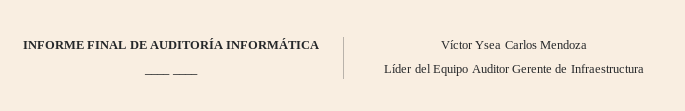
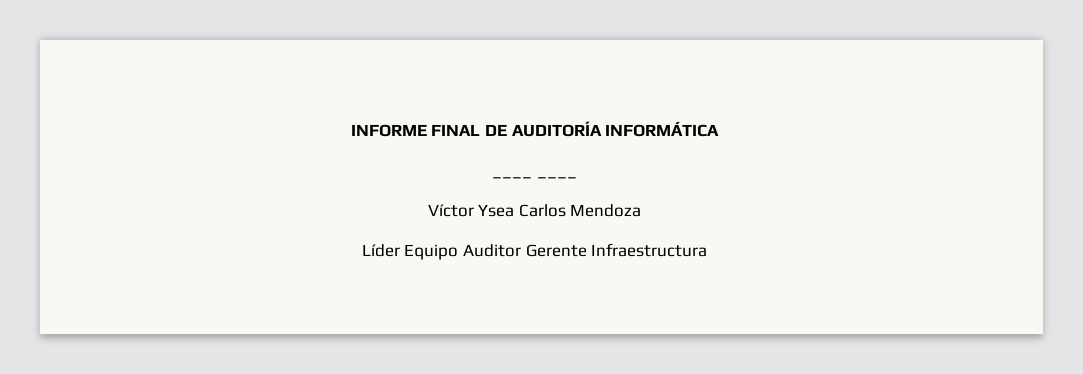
[414,64,431,73] del -> (400, 250) none
[555,64,568,73] de -> (587, 250) none

